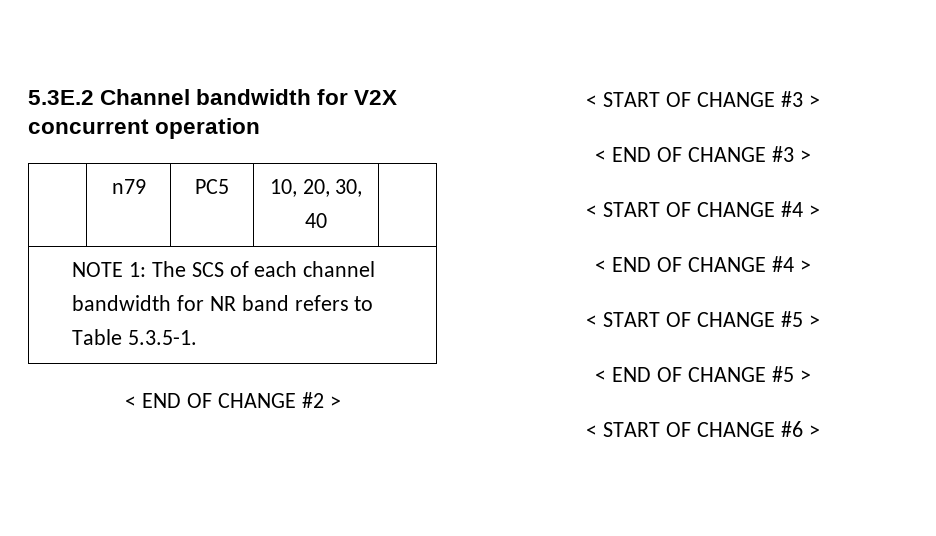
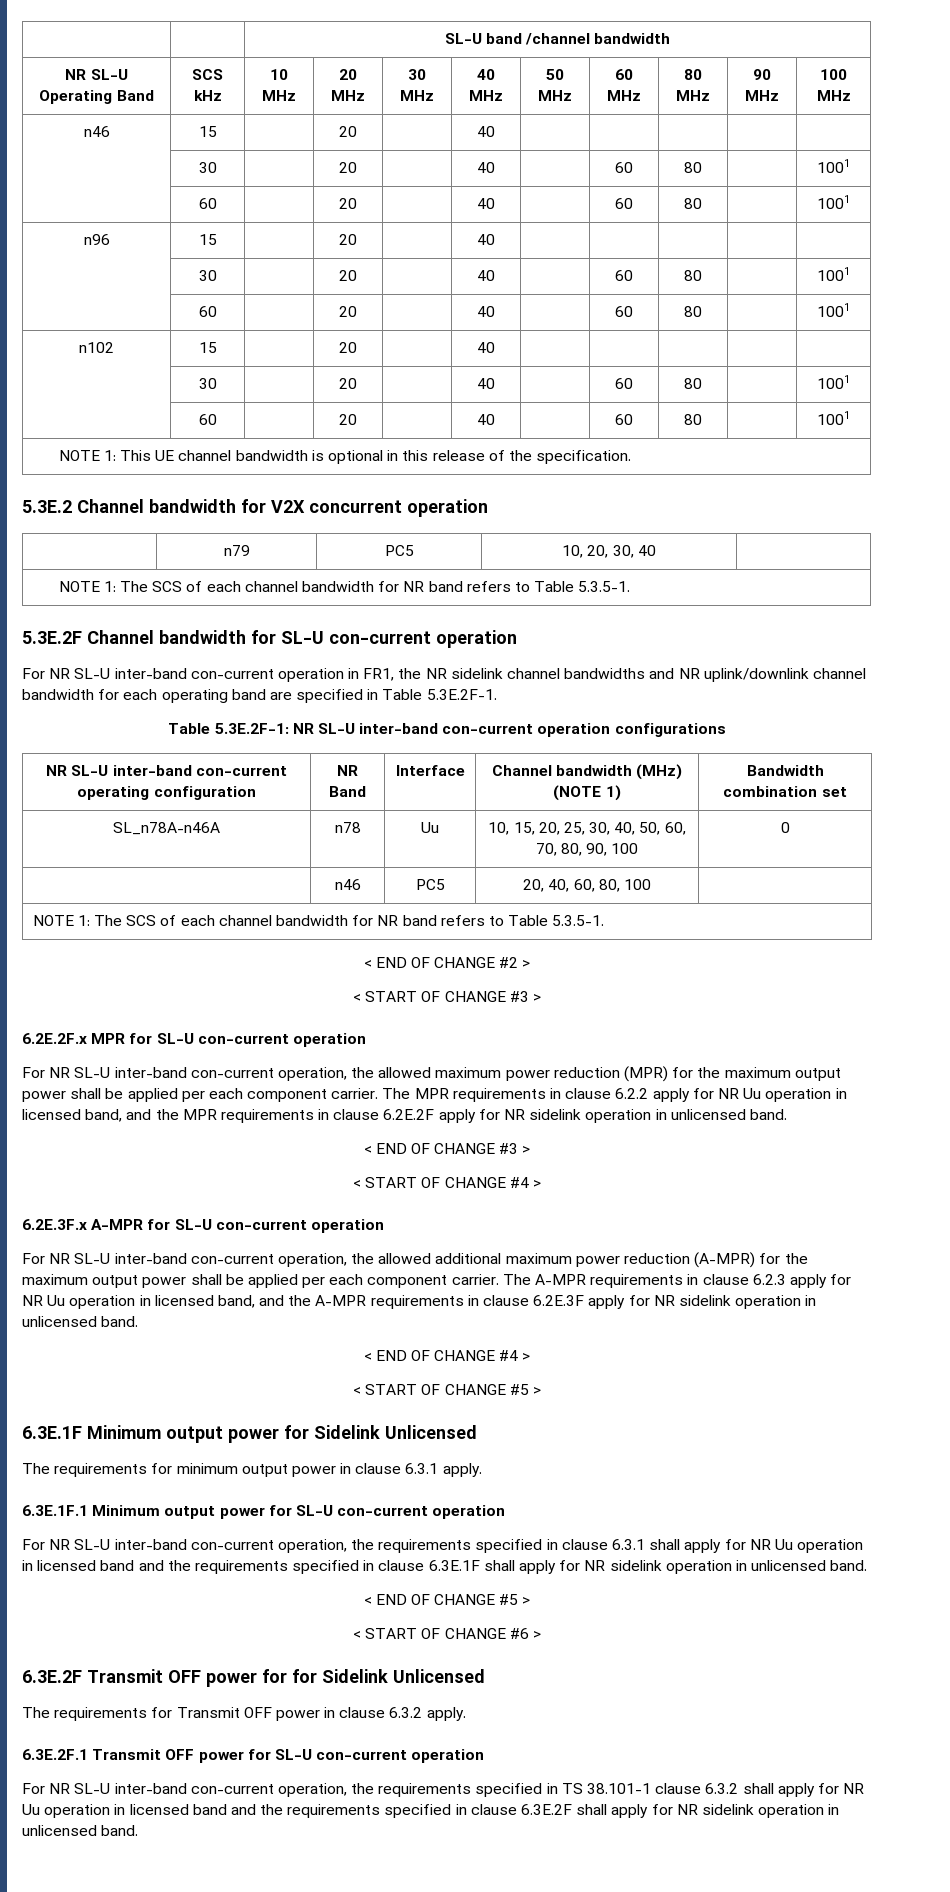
(28, 97) none -> [444,33,671,45] [65,69,128,80] [39,90,154,104] [192,69,223,80] [193,90,222,101] [270,69,288,80] [262,90,296,101] [339,69,357,80] [331,90,365,101] [408,69,426,80] [400,90,434,101] [477,69,495,80] [469,90,503,101] [546,69,564,80] [538,90,572,101] [615,69,633,80] [607,90,641,101] [684,69,702,80] [676,90,710,101] [753,69,771,80] [745,90,779,101] [820,69,847,80] [816,90,851,101] [83,126,110,137] [198,126,217,137] [339,126,357,137] [477,126,495,137] [198,162,217,173] [339,162,357,173] [477,162,495,173] [615,162,633,173] [684,162,702,173] [817,159,850,173] [198,198,217,209] [339,198,357,209] [477,198,495,209] [615,198,633,209] [684,198,702,209] [817,195,850,209] [83,234,110,245] [198,234,217,245] [339,234,357,245] [477,234,495,245] [198,270,217,281] [339,270,357,281] [477,270,495,281] [615,270,633,281] [684,270,702,281] [817,267,850,281] [198,306,217,317] [339,306,357,317] [477,306,495,317] [615,306,633,317] [684,306,702,317] [817,303,850,317] [79,342,114,353] [198,342,217,353] [339,342,357,353] [477,342,495,353] [198,378,217,389] [339,378,357,389] [477,378,495,389] [615,378,633,389] [684,378,702,389] [817,375,850,389] [198,414,217,425] [339,414,357,425] [477,414,495,425] [615,414,633,425] [684,414,702,425] [817,411,850,425] [58,450,632,464] | | SL-U band /channel bandwidth // NR SL-U Operating Band | SCS kHz | 10 MHz | 20 MHz | 30 MHz | 40 MHz | 50 MHz | 60 MHz | 80 MHz | 90 MHz | 100 MHz // n46 | 15 | | 20 | | 40 | | | | | // | 30 | | 20 | | 40 | | 60 | 80 | | 1001 // | 60 | | 20 | | 40 | | 60 | 80 | | 1001 // n96 | 15 | | 20 | | 40 | | | | | // | 30 | | 20 | | 40 | | 60 | 80 | | 1001 // | 60 | | 20 | | 40 | | 60 | 80 | | 1001 // n102 | 15 | | 20 | | 40 | | | | | // | 30 | | 20 | | 40 | | 60 | 80 | | 1001 // | 60 | | 20 | | 40 | | 60 | 80 | | 1001 // NOTE 1: This UE channel bandwidth is optional in this release of the specification. //
(198, 337) none -> [22,630,517,648] [22,668,866,682] [22,689,497,703] [168,723,726,737] [46,765,287,776] [77,786,256,800] [337,765,358,776] [329,786,366,797] [395,765,465,776] [491,764,683,780] [553,785,621,801] [746,765,824,776] [723,786,847,797] [112,822,220,835] [334,822,361,833] [421,822,439,833] [488,822,686,835] [535,843,639,856] [780,822,790,833] [334,879,361,890] [415,879,445,890] [523,879,651,892] [32,915,605,926] // 5.3E.2F Channel bandwidth for SL-U con-current operation // For NR SL-U inter-band con-current operation in FR1, the NR sidelink channel bandwidths and NR uplink/downlink channel bandwidth for each operating band are specified in Table 5.3E.2F-1. // Table 5.3E.2F-1: NR SL-U inter-band con-current operation configurations // NR SL-U inter-band con-current operating configuration | NR Band | Interface | Channel bandwidth (MHz) (NOTE 1) | Bandwidth combination set // SL_n78A-n46A | n78 | Uu | 10, 15, 20, 25, 30, 40, 50, 60, 70, 80, 90, 100 | 0 // | n46 | PC5 | 20, 40, 60, 80, 100 | // NOTE 1: The SCS of each channel bandwidth for NR band refers to Table 5.3.5-1.
(820, 101) none -> [22,1033,366,1047] [22,1066,841,1082] [22,1088,847,1102] [22,1109,787,1123] // 6.2E.2F.x MPR for SL-U con-current operation // For NR SL-U inter-band con-current operation, the allowed maximum power reduction (MPR) for the maximum output power shall be applied per each component carrier. The MPR requirements in clause 6.2.2 apply for NR Uu operation in licensed band, and the MPR requirements in clause 6.2E.2F apply for NR sidelink operation in unlicensed band.
(820, 211) none -> [22,1219,384,1233] [22,1252,808,1268] [22,1274,852,1288] [22,1295,817,1309] [22,1316,139,1327] // 6.2E.3F.x A-MPR for SL-U con-current operation // For NR SL-U inter-band con-current operation, the allowed additional maximum power reduction (A-MPR) for the maximum output power shall be applied per each component carrier. The A-MPR requirements in clause 6.2.3 apply for NR Uu operation in licensed band, and the A-MPR requirements in clause 6.2E.3F apply for NR sidelink operation in unlicensed band.
(820, 321) none -> [22,1425,477,1443] [22,1463,482,1477] [22,1505,506,1519] [22,1539,864,1553] [22,1560,868,1574] // 6.3E.1F Minimum output power for Sidelink Unlicensed // The requirements for minimum output power in clause 6.3.1 apply. // 6.3E.1F.1 Minimum output power for SL-U con-current operation // For NR SL-U inter-band con-current operation, the requirements specified in clause 6.3.1 shall apply for NR Uu operation in licensed band and the requirements specified in clause 6.3E.1F shall apply for NR sidelink operation in unlicensed band.
(820, 431) none -> [22,1669,485,1687] [22,1707,466,1721] [22,1749,485,1763] [22,1783,865,1797] [22,1804,840,1818] [22,1825,139,1836] // 6.3E.2F Transmit OFF power for for Sidelink Unlicensed // The requirements for Transmit OFF power in clause 6.3.2 apply. // 6.3E.2F.1 Transmit OFF power for SL-U con-current operation // For NR SL-U inter-band con-current operation, the requirements specified in TS 38.101-1 clause 6.3.2 shall apply for NR Uu operation in licensed band and the requirements specified in clause 6.3E.2F shall apply for NR sidelink operation in unlicensed band.

